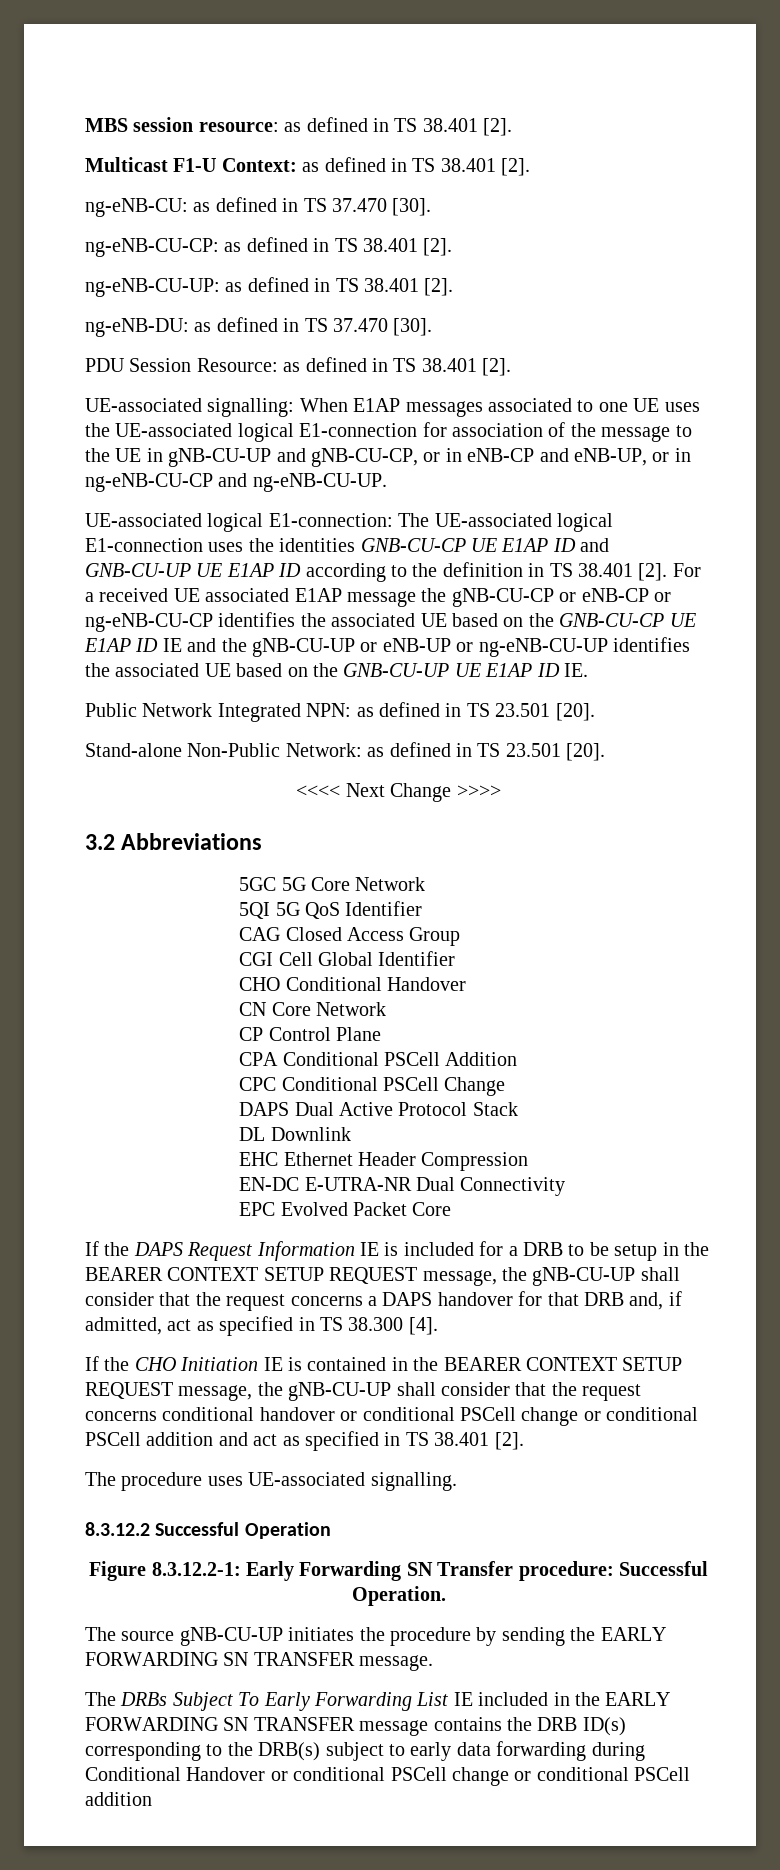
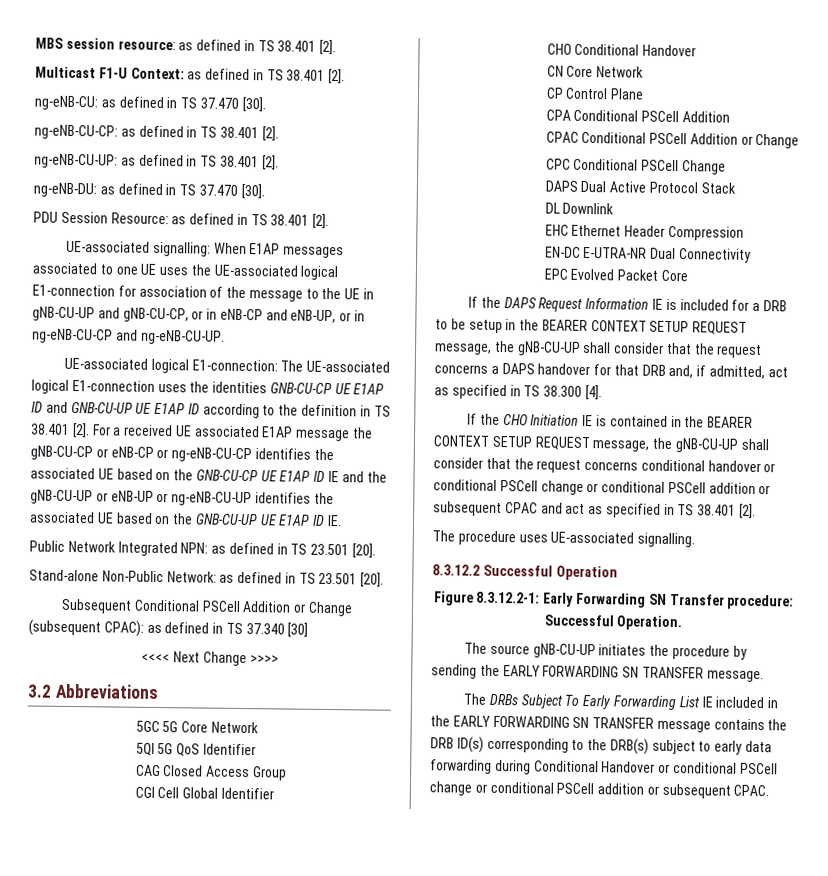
(606, 752) none -> [61,598,353,617] [28,619,309,638] // Subsequent Conditional PSCell Addition or Change (subsequent CPAC): as defined in TS 37.340 [30]
(518, 1059) none -> [545,131,800,149] // CPAC Conditional PSCell Addition or Change
(214, 1439) none -> [758,485,771,495] [433,501,538,517] or subsequent CPAC
(152, 1799) none -> [646,783,770,799] or subsequent CPAC.

